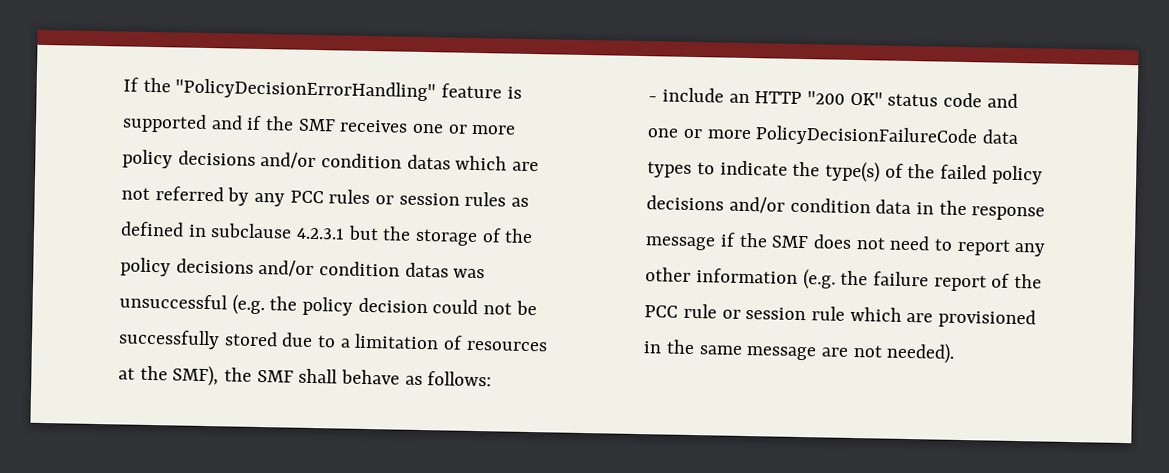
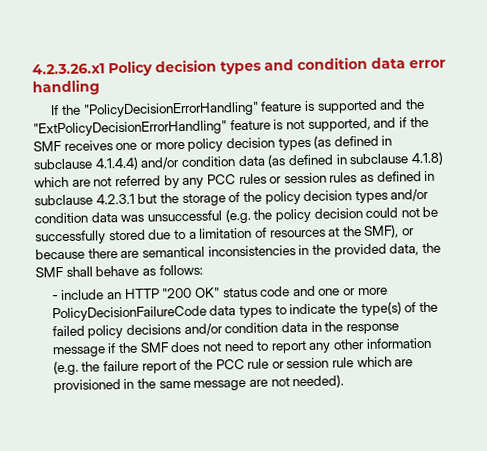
(123, 84) none -> [32,56,446,77] [32,79,100,96] 4.2.3.26.x1 Policy decision types and condition data error handling //
(243, 122) none -> [405,98,426,110] [33,117,397,137] the "ExtPolicyDecisionErrorHandling" feature is not supported, and
[177,150,451,170] decisions and/or condition datas -> [225,135,393,151] [33,151,444,171] decision types (as defined in subclause 4.1.4.4) and/or condition data (as defined in subclause 4.1.8)
[175,258,449,278] decisions and/or condition datas -> [303,188,430,204] [34,212,118,224] decision types and/or condition data
(220, 376) none -> [402,228,416,236] [35,243,420,260] or because there are semantical inconsistencies in the provided data,

